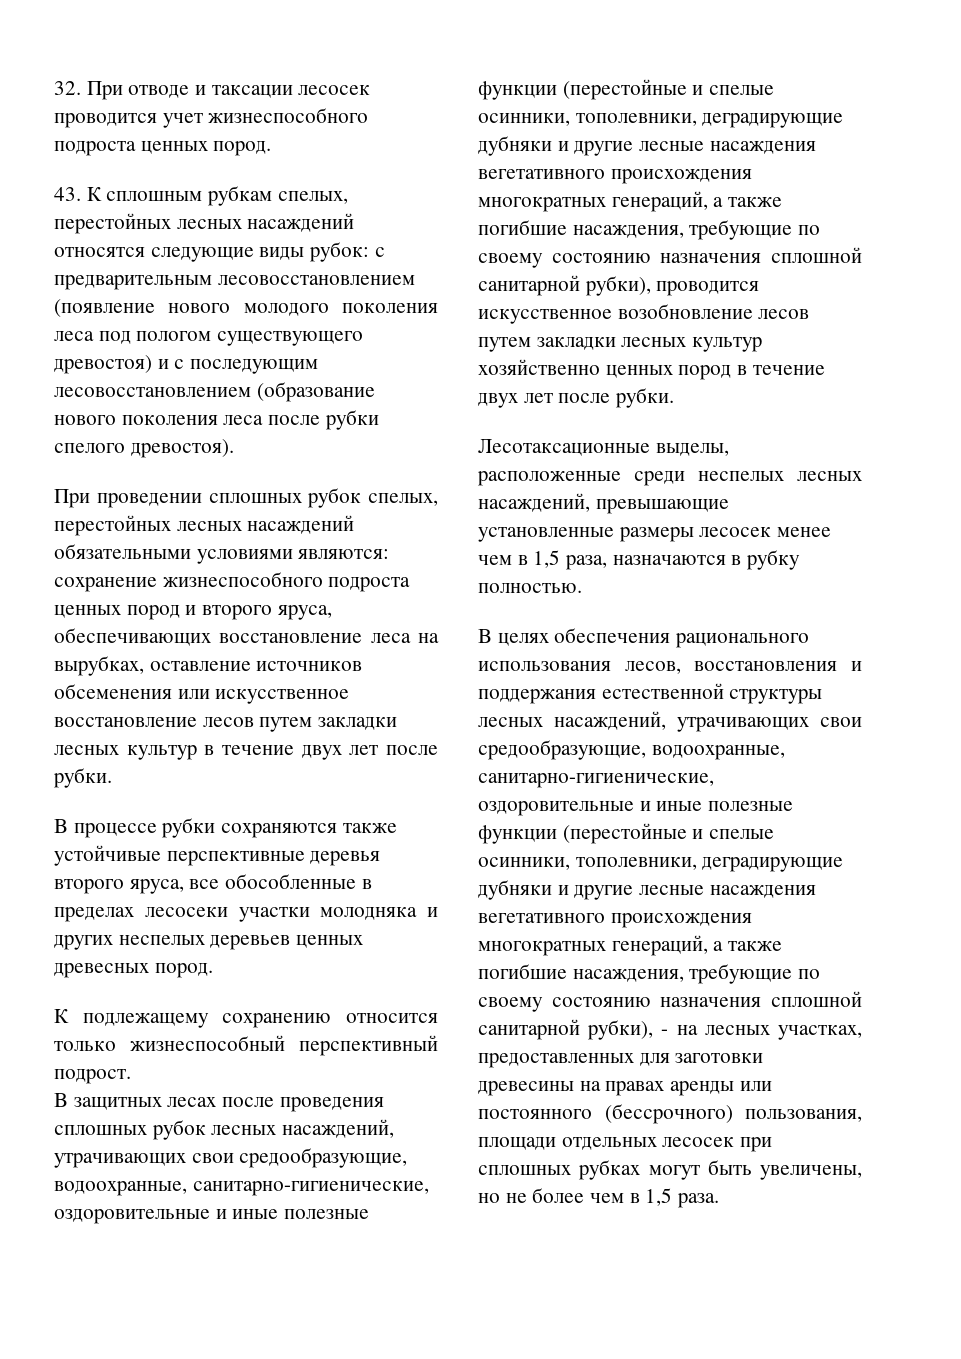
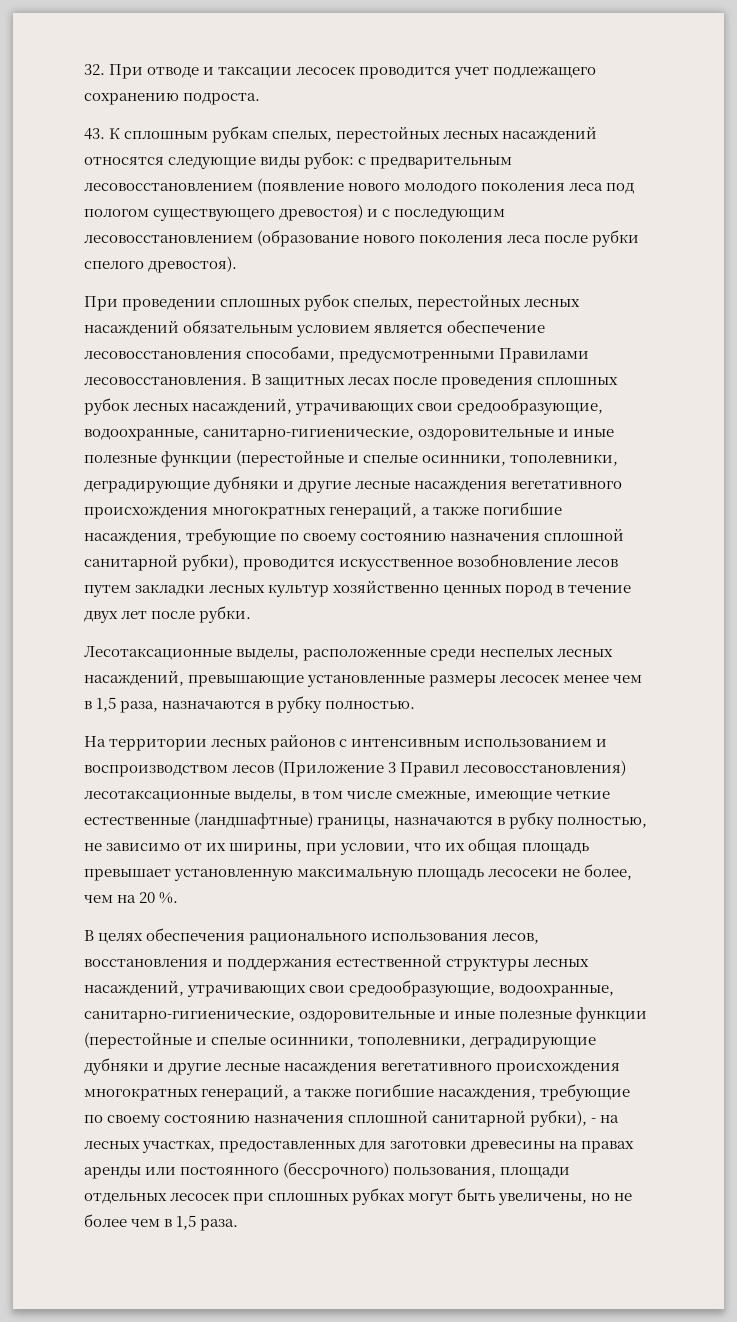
[208,108,369,123] [54,141,272,156] жизнеспособного подроста ценных пород. -> [493,66,597,78] [84,93,261,105] подлежащего сохранению подроста.
[54,544,390,564] [54,572,411,592] [54,605,332,620] [54,628,439,646] [54,656,363,676] [54,684,350,704] [54,717,398,732] [54,745,438,760] [53,768,112,788] [54,818,397,838] [54,845,381,866] [54,874,372,894] [54,907,438,922] [54,935,364,950] [54,963,213,978] [54,1009,439,1028] [54,1035,438,1056] [54,1069,131,1084] обязательными условиями являются: сохранение жизнеспособного подроста ценных пород и второго яруса, обеспечивающих восстановление леса на вырубках, оставление источников обсеменения или искусственное восстановление лесов путем закладки лесных культур в течение двух лет после рубки. // В процессе рубки сохраняются также устойчивые перспективные деревья второго яруса, все обособленные в пределах лесосеки участки молодняка и других неспелых деревьев ценных древесных пород. // К подлежащему сохранению относится только жизнеспособный перспективный подрост. // -> [183,320,546,337] [84,346,590,363] [84,377,247,385] обязательным условием является обеспечение лесовосстановления способами, предусмотренными Правилами лесовосстановления.
(582, 588) none -> [84,734,608,751] [84,760,627,777] [84,790,611,802] [84,812,648,829] [84,838,589,855] [84,864,633,881] [84,892,179,904] // На территории лесных районов с интенсивным использованием и воспроизводством лесов (Приложение 3 Правил лесовосстановления) лесотаксационные выделы, в том числе смежные, имеющие четкие естественные (ландшафтные) границы, назначаются в рубку полностью, не зависимо от их ширины, при условии, что их общая площадь превышает установленную максимальную площадь лесосеки не более, чем на 20 %.

